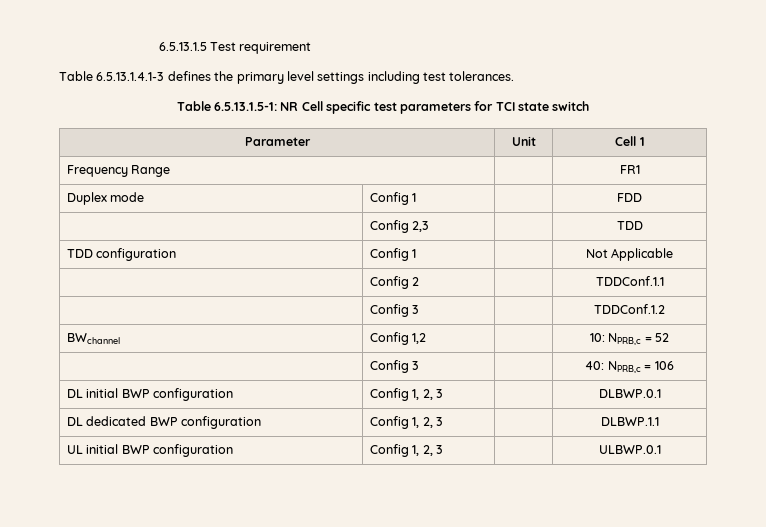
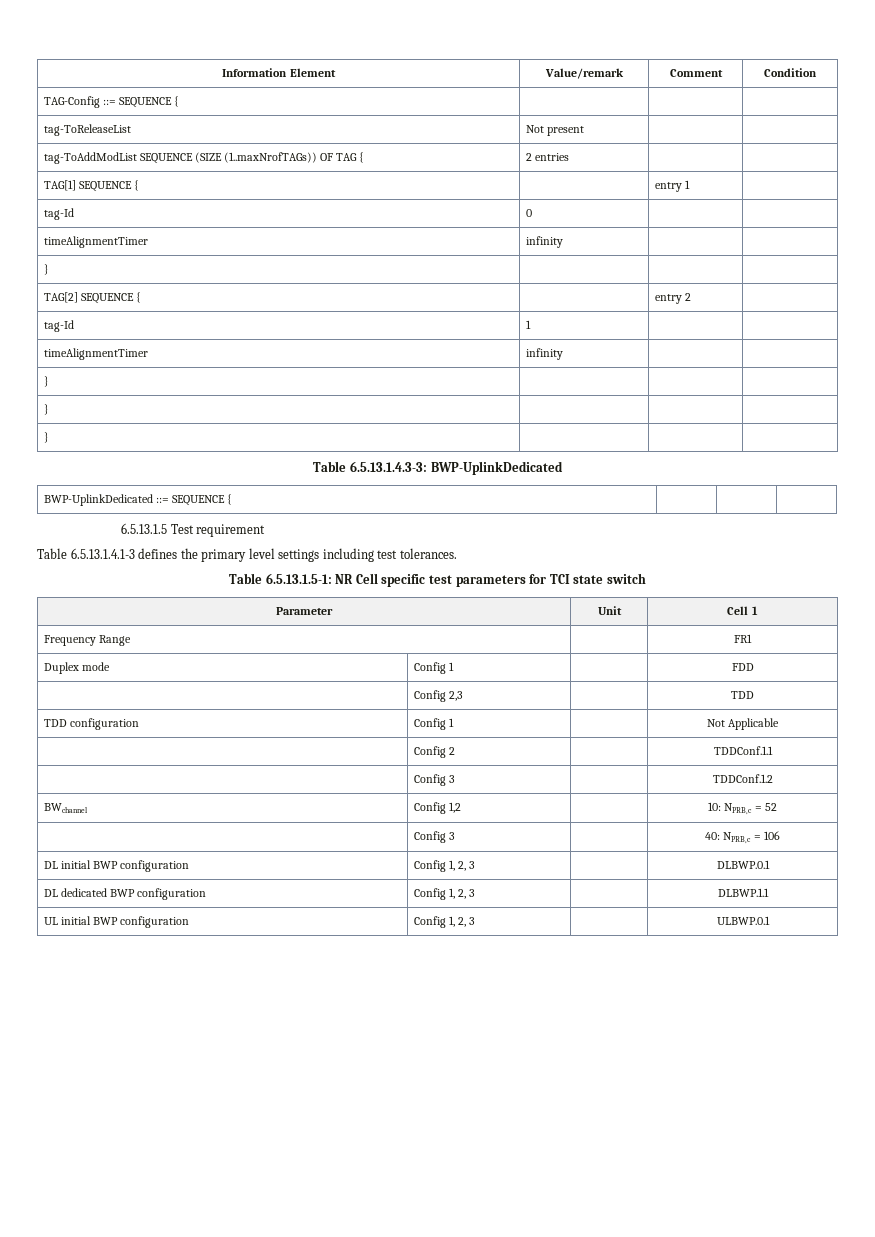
(158, 46) none -> [222,68,336,77] [544,68,624,79] [669,69,723,77] [763,68,817,77] [43,96,180,108] [43,124,131,136] [525,125,584,136] [43,152,365,164] [525,153,569,161] [43,180,139,192] [654,180,690,192] [43,208,74,220] [525,209,532,217] [43,236,148,248] [525,236,563,248] [43,264,49,275] [43,292,141,304] [654,293,691,304] [43,320,74,332] [525,320,531,329] [43,348,148,360] [525,348,563,360] [43,376,49,387] [43,404,49,415] [43,432,49,443] [313,461,563,475] [43,494,233,506] Information Element | Value/remark | Comment | Condition // TAG-Config ::= SEQUENCE { | | | // tag-ToReleaseList | Not present | | // tag-ToAddModList SEQUENCE (SIZE (1..maxNrofTAGs)) OF TAG { | 2 entries | | // TAG[1] SEQUENCE { | | entry 1 | // tag-Id | 0 | | // timeAlignmentTimer | infinity | | // } | | | // TAG[2] SEQUENCE { | | entry 2 | // tag-Id | 1 | | // timeAlignmentTimer | infinity | | // } | | | // } | | | // } | | | // Table 6.5.13.1.4.3-3: BWP-UplinkDedicated // BWP-UplinkDedicated ::= SEQUENCE { | | | //

